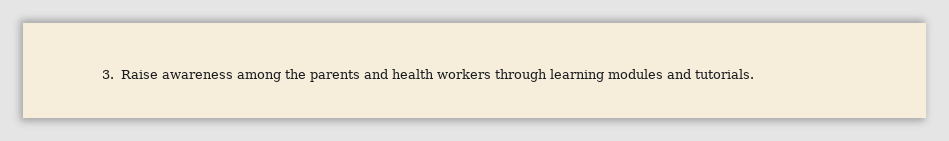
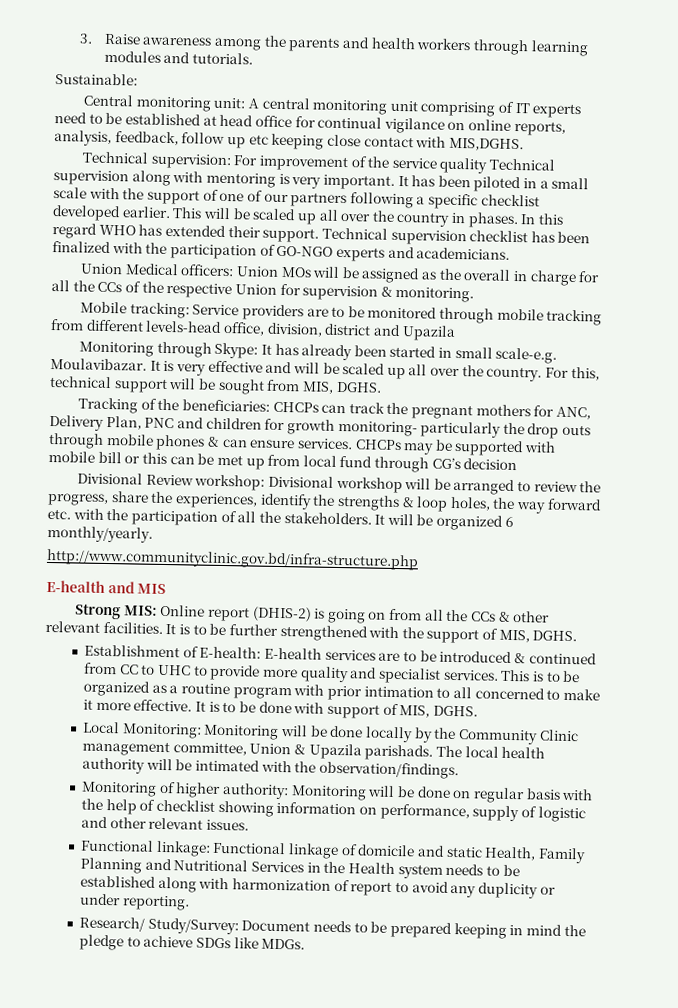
(754, 74) none -> [55,73,138,86] [82,94,582,119] [54,112,566,136] [54,130,524,152] [81,151,556,174] [53,170,590,193] [53,187,540,210] [52,205,565,229] [52,223,591,246] [52,241,511,262] [79,263,601,287] [51,280,475,303] [79,301,603,326] [50,318,456,341] [78,341,558,364] [50,357,600,382] [49,375,382,395] [77,397,592,420] [49,414,592,439] [48,432,557,457] [48,450,518,473] [76,472,602,496] [47,491,602,514] [47,508,514,531] [47,525,153,543] [46,548,419,571] [46,579,167,595] [73,603,551,624] [45,620,578,644] [84,644,597,665] [84,662,581,684] [83,680,600,701] [83,699,478,719] [83,721,579,745] [82,740,546,761] [82,757,460,780] [81,781,594,804] [81,798,586,823] [81,816,250,831] [80,839,587,864] [80,857,520,879] [80,875,556,899] [80,893,190,911] [79,916,586,939] [79,934,306,951] // Sustainable: // Central monitoring unit: A central monitoring unit comprising of IT experts need to be established at head office for continual vigilance on online reports, analysis, feedback, follow up etc keeping close contact with MIS,DGHS. // Technical supervision: For improvement of the service quality Technical supervision along with mentoring is very important. It has been piloted in a small scale with the support of one of our partners following a specific checklist developed earlier. This will be scaled up all over the country in phases. In this regard WHO has extended their support. Technical supervision checklist has been finalized with the participation of GO-NGO experts and academicians. // Union Medical officers: Union MOs will be assigned as the overall in charge for all the CCs of the respective Union for supervision & monitoring. // Mobile tracking: Service providers are to be monitored through mobile tracking from different levels-head office, division, district and Upazila // Monitoring through Skype: It has already been started in small scale-e.g. Moulavibazar. It is very effective and will be scaled up all over the country. For this, technical support will be sought from MIS, DGHS. // Tracking of the beneficiaries: CHCPs can track the pregnant mothers for ANC, Delivery Plan, PNC and children for growth monitoring- particularly the drop outs through mobile phones & can ensure services. CHCPs may be supported with mobile bill or this can be met up from local fund through CG’s decision // Divisional Review workshop: Divisional workshop will be arranged to review the progress, share the experiences, identify the strengths & loop holes, the way forward etc. with the participation of all the stakeholders. It will be organized 6 monthly/yearly. // http://www.communityclinic.gov.bd/infra-structure.php // E-health and MIS // Strong MIS: Online report (DHIS-2) is going on from all the CCs & other relevant facilities. It is to be further strengthened with the support of MIS, DGHS. // Establishment of E-health: E-health services are to be introduced & continued from CC to UHC to provide more quality and specialist services. This is to be organized as a routine program with prior intimation to all concerned to make it more effective. It is to be done with support of MIS, DGHS. // Local Monitoring: Monitoring will be done locally by the Community Clinic management committee, Union & Upazila parishads. The local health authority will be intimated with the observation/findings. // Monitoring of higher authority: Monitoring will be done on regular basis with the help of checklist showing information on performance, supply of logistic and other relevant issues. // Functional linkage: Functional linkage of domicile and static Health, Family Planning and Nutritional Services in the Health system needs to be established along with harmonization of report to avoid any duplicity or under reporting. // Research/ Study/Survey: Document needs to be prepared keeping in mind the pledge to achieve SDGs like MDGs.

